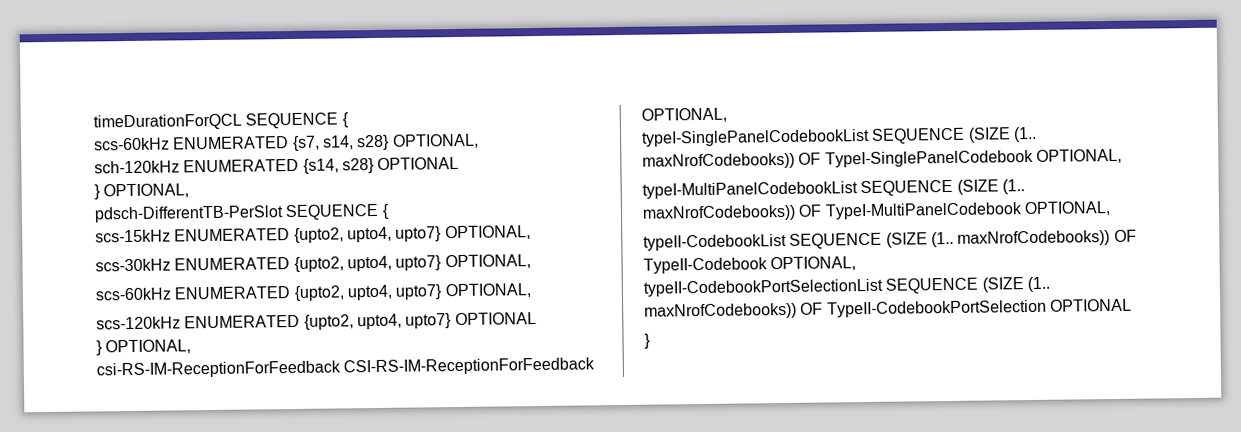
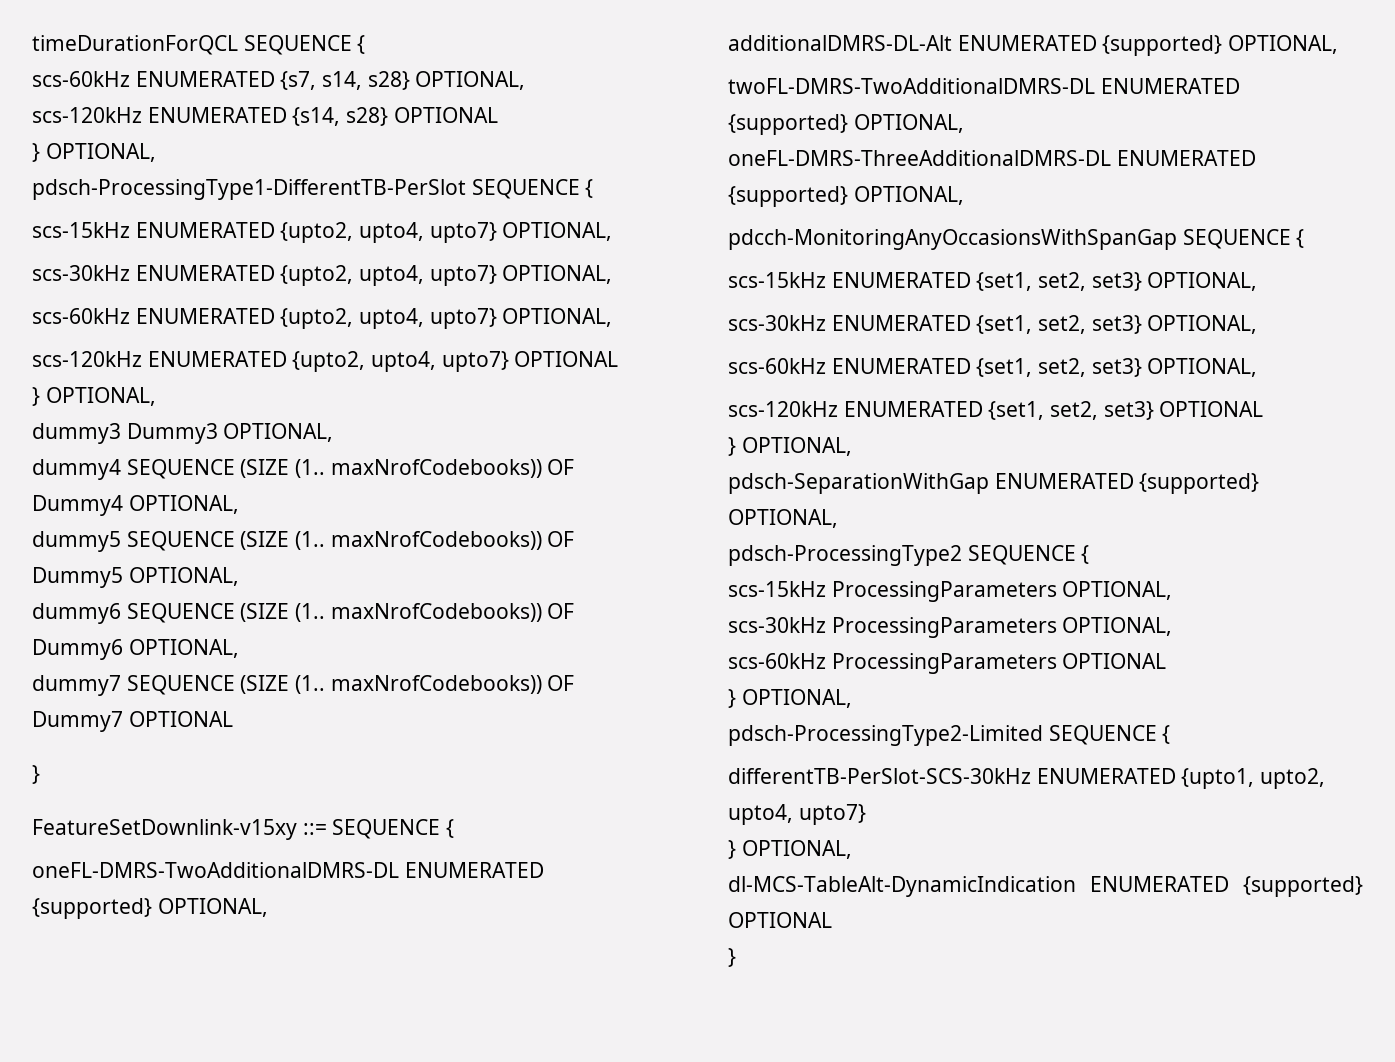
[94,160,180,174] sch-120kHz -> [32,107,142,123] scs-120kHz
[94,205,284,223] pdsch-DifferentTB-PerSlot -> [32,179,466,200] pdsch-ProcessingType1-DifferentTB-PerSlot
[96,357,596,379] [641,107,727,123] [641,126,1037,147] [642,148,1122,170] [642,179,1025,199] [642,201,1111,222] [643,229,1137,251] [643,256,857,274] [643,276,1050,297] [644,298,1132,320] [644,333,651,349] csi-RS-IM-ReceptionForFeedback CSI-RS-IM-ReceptionForFeedback OPTIONAL, // typeI-SinglePanelCodebookList SEQUENCE (SIZE (1.. maxNrofCodebooks)) OF TypeI-SinglePanelCodebook OPTIONAL, // typeI-MultiPanelCodebookList SEQUENCE (SIZE (1.. maxNrofCodebooks)) OF TypeI-MultiPanelCodebook OPTIONAL, // typeII-CodebookList SEQUENCE (SIZE (1.. maxNrofCodebooks)) OF TypeII-Codebook OPTIONAL, // typeII-CodebookPortSelectionList SEQUENCE (SIZE (1.. maxNrofCodebooks)) OF TypeII-CodebookPortSelection OPTIONAL // } -> [32,423,334,444] [32,459,575,480] [32,495,239,516] [32,531,575,552] [32,567,239,588] [32,603,575,624] [32,639,239,660] [32,675,575,696] [32,711,233,732] [32,765,40,784] [32,819,455,840] [32,862,544,878] [32,898,268,919] [728,35,1339,56] [728,78,1240,94] [728,114,964,135] [728,150,1256,166] [728,186,964,207] [728,229,1305,250] [728,272,1258,291] [728,315,1258,334] [728,358,1258,377] [728,401,1264,420] [728,437,852,456] [728,473,1260,494] [728,509,838,528] [728,545,1090,566] [728,581,1173,602] [728,617,1173,638] [728,653,1167,674] [728,689,852,708] [728,725,1171,746] [728,768,1326,789] [728,804,866,825] [728,840,852,859] [728,876,1363,897] [728,912,832,928] [728,948,736,967] dummy3 Dummy3 OPTIONAL, // dummy4 SEQUENCE (SIZE (1.. maxNrofCodebooks)) OF Dummy4 OPTIONAL, // dummy5 SEQUENCE (SIZE (1.. maxNrofCodebooks)) OF Dummy5 OPTIONAL, // dummy6 SEQUENCE (SIZE (1.. maxNrofCodebooks)) OF Dummy6 OPTIONAL, // dummy7 SEQUENCE (SIZE (1.. maxNrofCodebooks)) OF Dummy7 OPTIONAL // } // FeatureSetDownlink-v15xy ::= SEQUENCE { // oneFL-DMRS-TwoAdditionalDMRS-DL ENUMERATED {supported} OPTIONAL, // additionalDMRS-DL-Alt ENUMERATED {supported} OPTIONAL, // twoFL-DMRS-TwoAdditionalDMRS-DL ENUMERATED {supported} OPTIONAL, // oneFL-DMRS-ThreeAdditionalDMRS-DL ENUMERATED {supported} OPTIONAL, // pdcch-MonitoringAnyOccasionsWithSpanGap SEQUENCE { // scs-15kHz ENUMERATED {set1, set2, set3} OPTIONAL, // scs-30kHz ENUMERATED {set1, set2, set3} OPTIONAL, // scs-60kHz ENUMERATED {set1, set2, set3} OPTIONAL, // scs-120kHz ENUMERATED {set1, set2, set3} OPTIONAL // } OPTIONAL, // pdsch-SeparationWithGap ENUMERATED {supported} OPTIONAL, // pdsch-ProcessingType2 SEQUENCE { // scs-15kHz ProcessingParameters OPTIONAL, // scs-30kHz ProcessingParameters OPTIONAL, // scs-60kHz ProcessingParameters OPTIONAL // } OPTIONAL, // pdsch-ProcessingType2-Limited SEQUENCE { // differentTB-PerSlot-SCS-30kHz ENUMERATED {upto1, upto2, upto4, upto7} // } OPTIONAL, // dl-MCS-TableAlt-DynamicIndication ENUMERATED {supported} OPTIONAL // }

